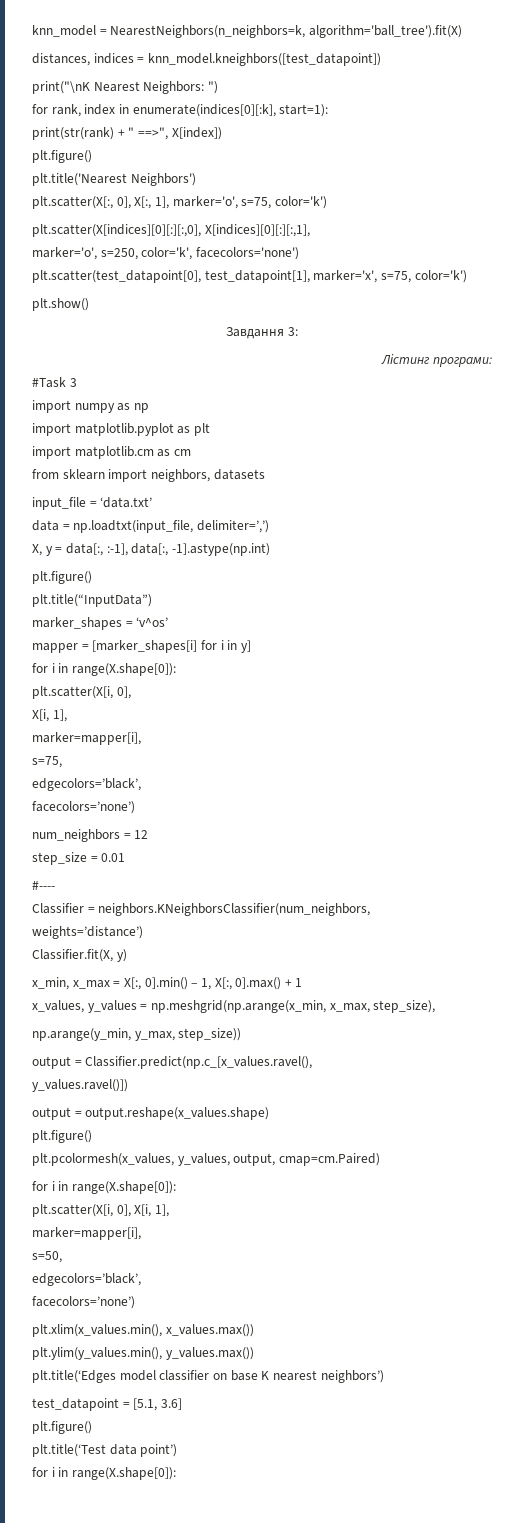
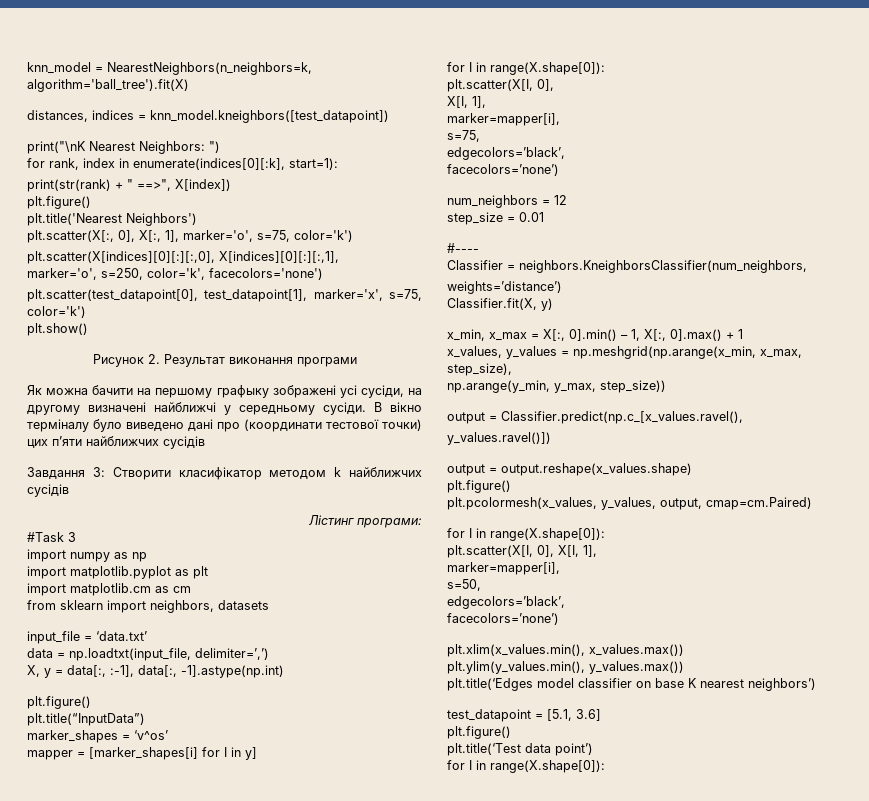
[226,327,298,339] Завдання 3: -> [92,354,357,367] [27,385,422,398] [27,402,422,415] [27,419,422,432] [27,436,205,449] [27,467,422,480] [27,484,69,497] Рисунок 2. Результат виконання програми // Як можна бачити на першому графыку зображені усі сусіди, на другому визначені найближчі у середньому сусіди. В вікно терміналу було виведено дані про (координати тестової точки) цих п’яти найближчих сусідів // Завдання 3: Створити класифікатор методом k найближчих сусідів
[220,640,224,650] i -> [224,747,227,757] I
[51,663,176,676] [32,686,113,699] i in range(X.shape[0]): // plt.scatter(X[i, -> [469,62,605,75] [447,79,533,92] I in range(X.shape[0]): // plt.scatter(X[I,
[32,709,49,722] X[i, -> [447,96,468,108] X[I,
[98,903,371,916] neighbors.KNeighborsClassifier(num_neighbors, -> [519,260,807,273] neighbors.KneighborsClassifier(num_neighbors,
[51,1181,176,1194] [32,1204,152,1217] i in range(X.shape[0]): // plt.scatter(X[i, 0], X[i, -> [469,528,605,541] [447,545,579,558] I in range(X.shape[0]): // plt.scatter(X[I, 0], X[I,
[51,1467,55,1477] i -> [469,760,472,770] I

